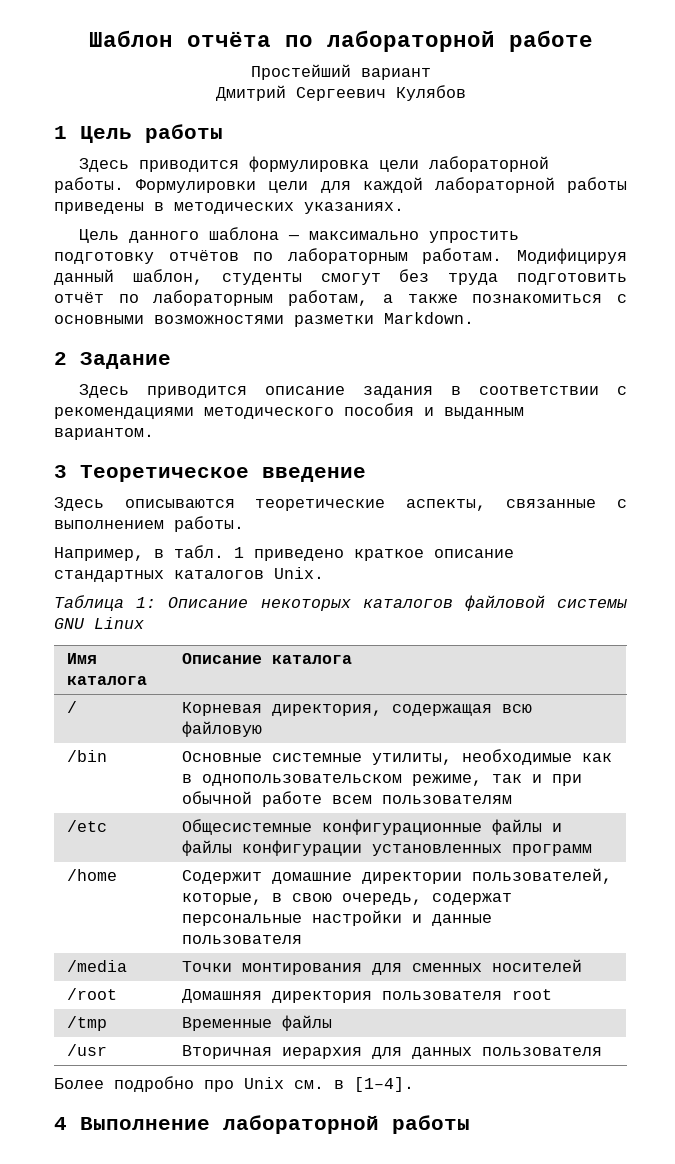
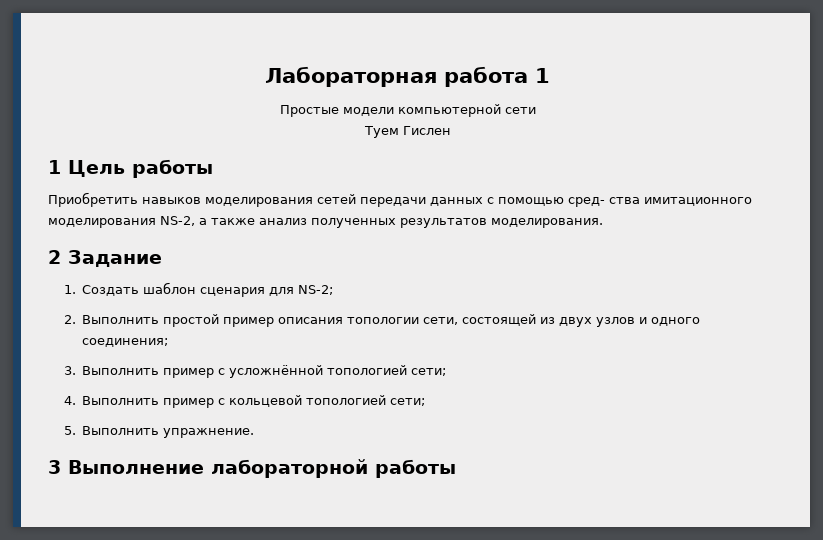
[88,30,593,52] [250,64,431,80] [215,85,466,101] [54,124,223,143] [78,156,549,172] [54,177,627,193] [54,202,404,214] [78,227,519,243] [54,248,627,264] [54,269,627,285] [54,290,627,306] [54,312,474,327] [54,352,171,369] [78,384,627,398] [54,403,524,419] [54,428,154,440] [54,465,366,482] [54,497,628,511] [54,516,244,532] [54,545,514,561] [54,567,324,582] [54,595,627,611] [54,617,144,629] [67,653,98,664] [67,676,148,685] [182,653,353,664] [67,701,78,713] [182,702,533,716] [182,721,263,737] [67,750,108,762] [182,749,613,765] [182,774,583,786] [182,791,513,807] [67,820,108,832] [182,819,563,835] [182,840,593,856] [67,869,118,881] [182,868,613,884] [182,893,513,905] [182,910,493,926] [182,935,303,944] [67,960,128,972] [182,959,583,975] [67,988,118,1000] [182,989,553,1003] [67,1016,108,1031] [182,1015,333,1031] [67,1044,108,1056] [182,1045,603,1059] [54,1076,414,1092] [54,1117,67,1130] Шаблон отчёта по лабораторной работе // Простейший вариант // Дмитрий Сергеевич Кулябов // 1 Цель работы // Здесь приводится формулировка цели лабораторной работы. Формулировки цели для каждой лабораторной работы приведены в методических указаниях. // Цель данного шаблона — максимально упростить подготовку отчётов по лабораторным работам. Модифицируя данный шаблон, студенты смогут без труда подготовить отчёт по лабораторным работам, а также познакомиться с основными возможностями разметки Markdown. // 2 Задание // Здесь приводится описание задания в соответствии с рекомендациями методического пособия и выданным вариантом. // 3 Теоретическое введение // Здесь описываются теоретические аспекты, связанные с выполнением работы. // Например, в табл. 1 приведено краткое описание стандартных каталогов Unix. // Таблица 1: Описание некоторых каталогов файловой системы GNU Linux // Имя каталога | Описание каталога // / | Корневая директория, содержащая всю файловую // /bin | Основные системные утилиты, необходимые как в однопользовательском режиме, так и при обычной работе всем пользователям // /etc | Общесистемные конфигурационные файлы и файлы конфигурации установленных программ // /home | Содержит домашние директории пользователей, которые, в свою очередь, содержат персональные настройки и данные пользователя // /media | Точки монтирования для сменных носителей // /root | Домашняя директория пользователя root // /tmp | Временные файлы // /usr | Вторичная иерархия для данных пользователя // Более подробно про Unix см. в [1–4]. // 4 -> [265,66,550,87] [279,104,536,117] [363,126,451,138] [48,159,213,178] [48,192,752,207] [48,216,603,228] [48,250,162,267] [63,282,334,297] [63,314,701,327] [82,338,169,347] [63,365,447,378] [63,395,426,408] [63,426,255,438] [48,460,61,474] Лабораторная работа 1 // Простые модели компьютерной сети // Туем Гислен // 1 Цель работы // Приобретить навыков моделирования сетей передачи данных с помощью сред- ства имитационного моделирования NS-2, а также анализ полученных результатов моделирования. // 2 Задание // 1. Создать шаблон сценария для NS-2; // 2. Выполнить простой пример описания топологии сети, состоящей из двух узлов и одного соединения; // 3. Выполнить пример с усложнённой топологией сети; // 4. Выполнить пример с кольцевой топологией сети; // 5. Выполнить упражнение. // 3

